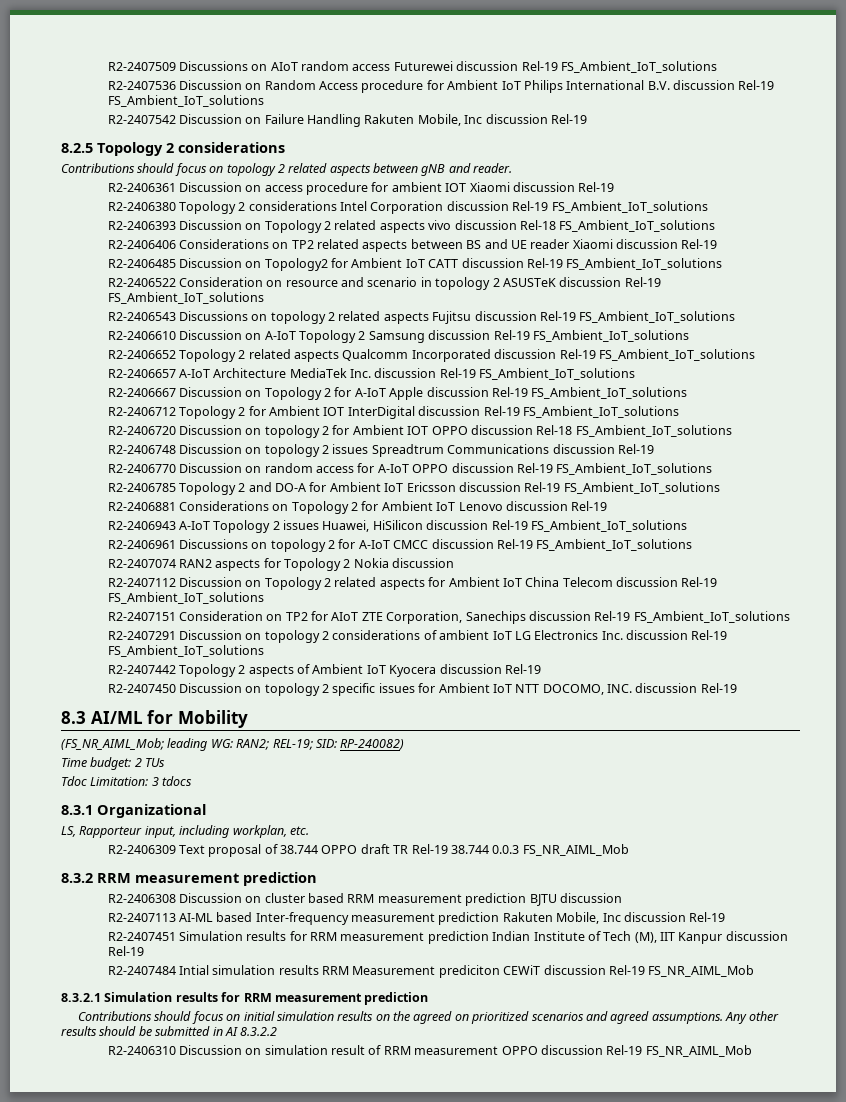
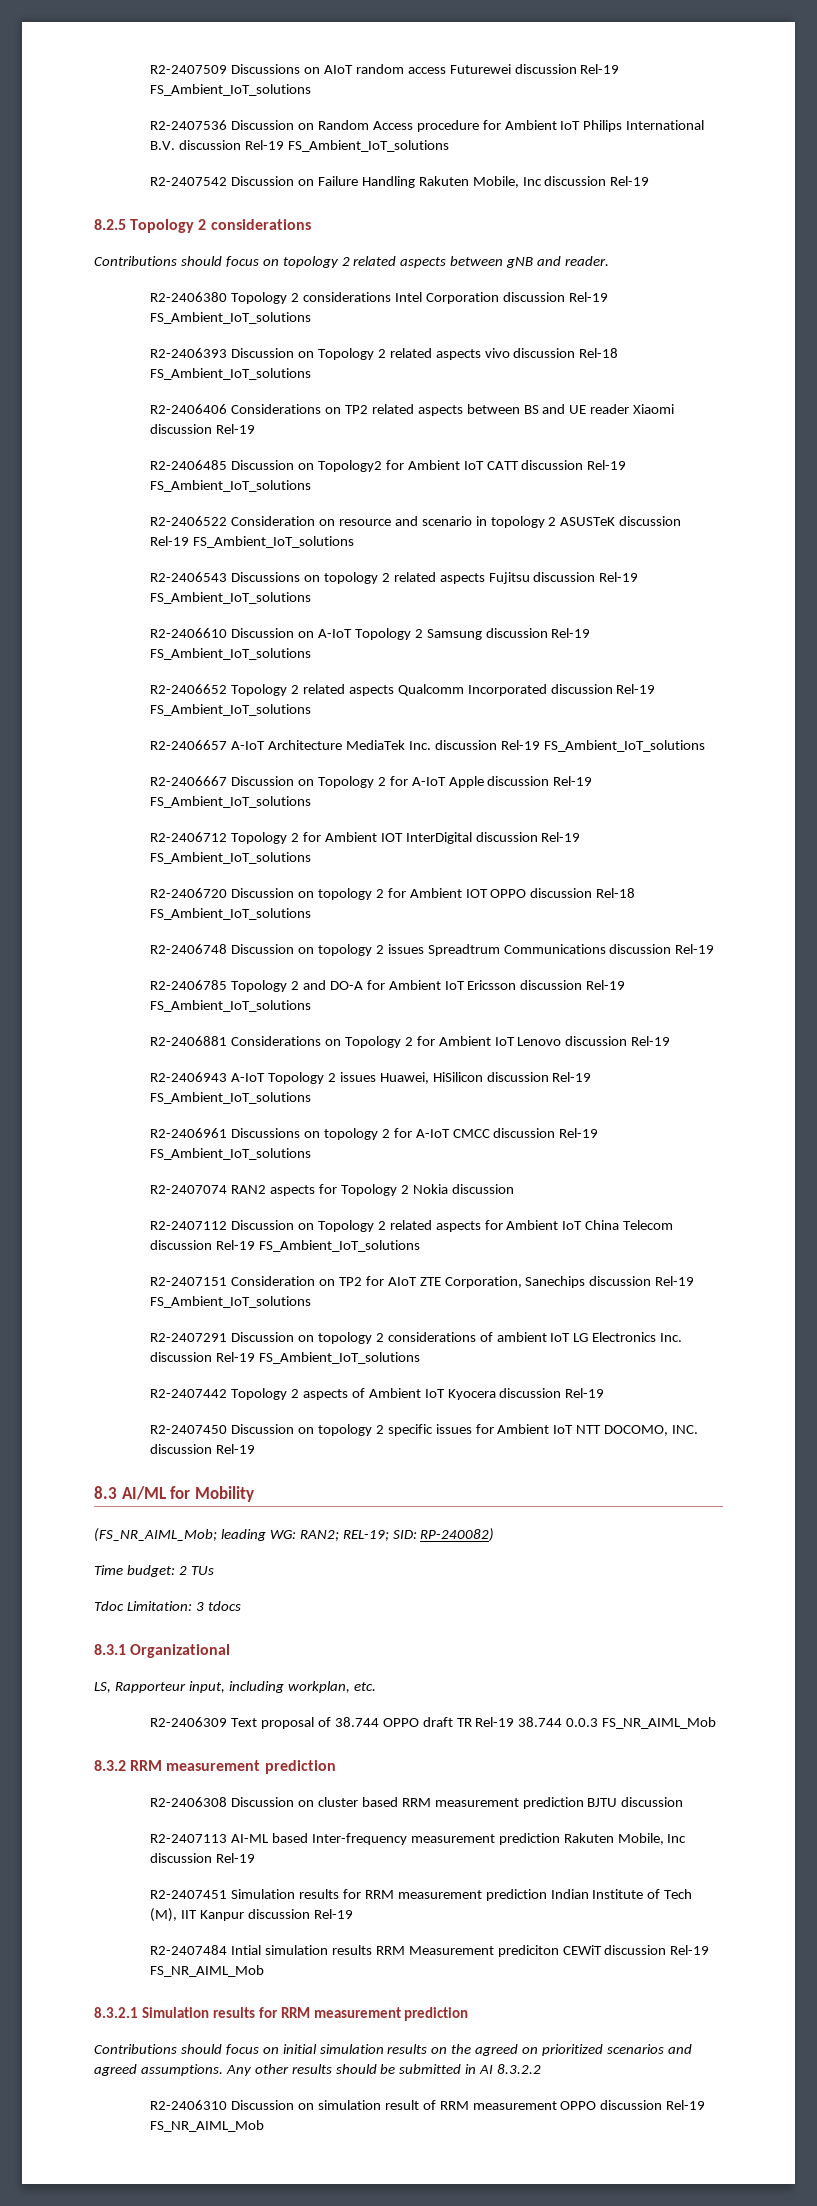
[107,182,615,195] // R2-2406361 Discussion on access procedure for ambient IOT Xiaomi discussion Rel-19 -> (610, 261) none
[107,463,713,475] // R2-2406770 Discussion on random access for A-IoT OPPO discussion Rel-19 FS_Ambient_IoT_solutions -> (715, 949) none

